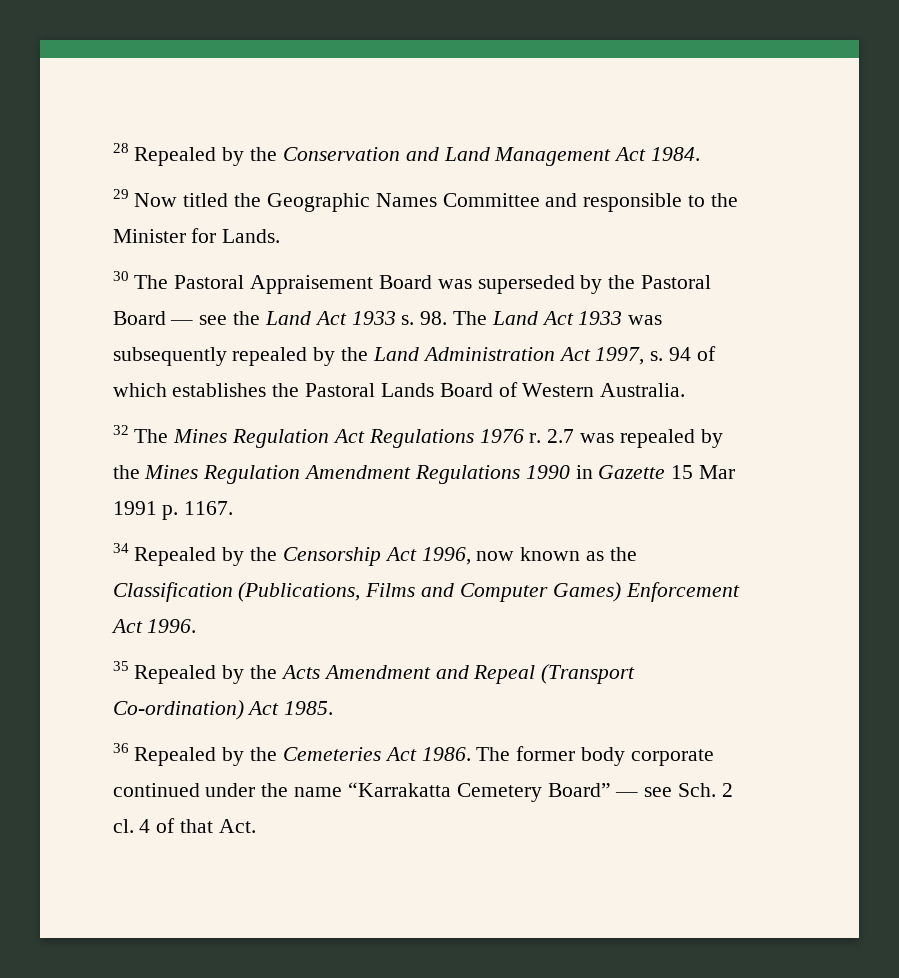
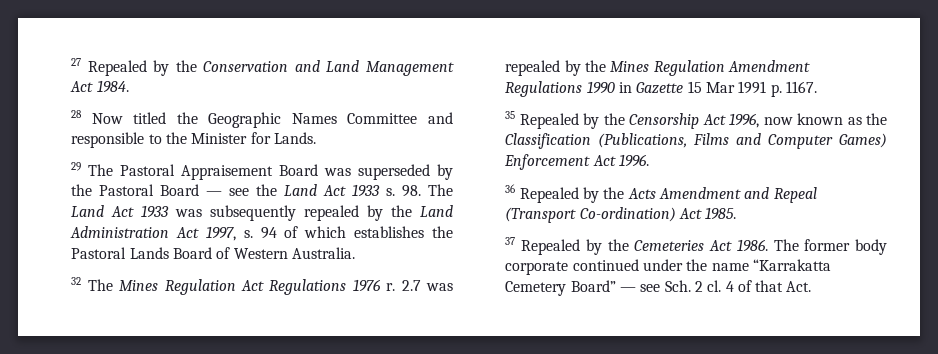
[112,143,129,153] 28 -> [71,58,82,66] 27
[112,189,129,199] 29 -> [71,110,83,118] 28
[112,271,129,281] 30 -> [71,162,82,171] 29
[112,543,129,553] 34 -> [505,111,516,119] 35
[112,661,129,671] 35 -> [505,184,516,193] 36
[112,743,129,753] 36 -> [505,237,516,245] 37

